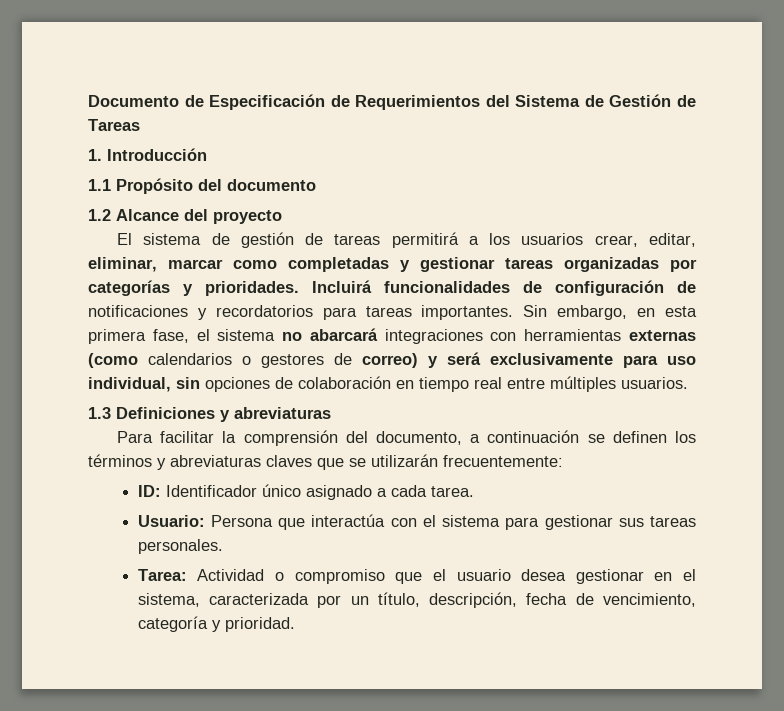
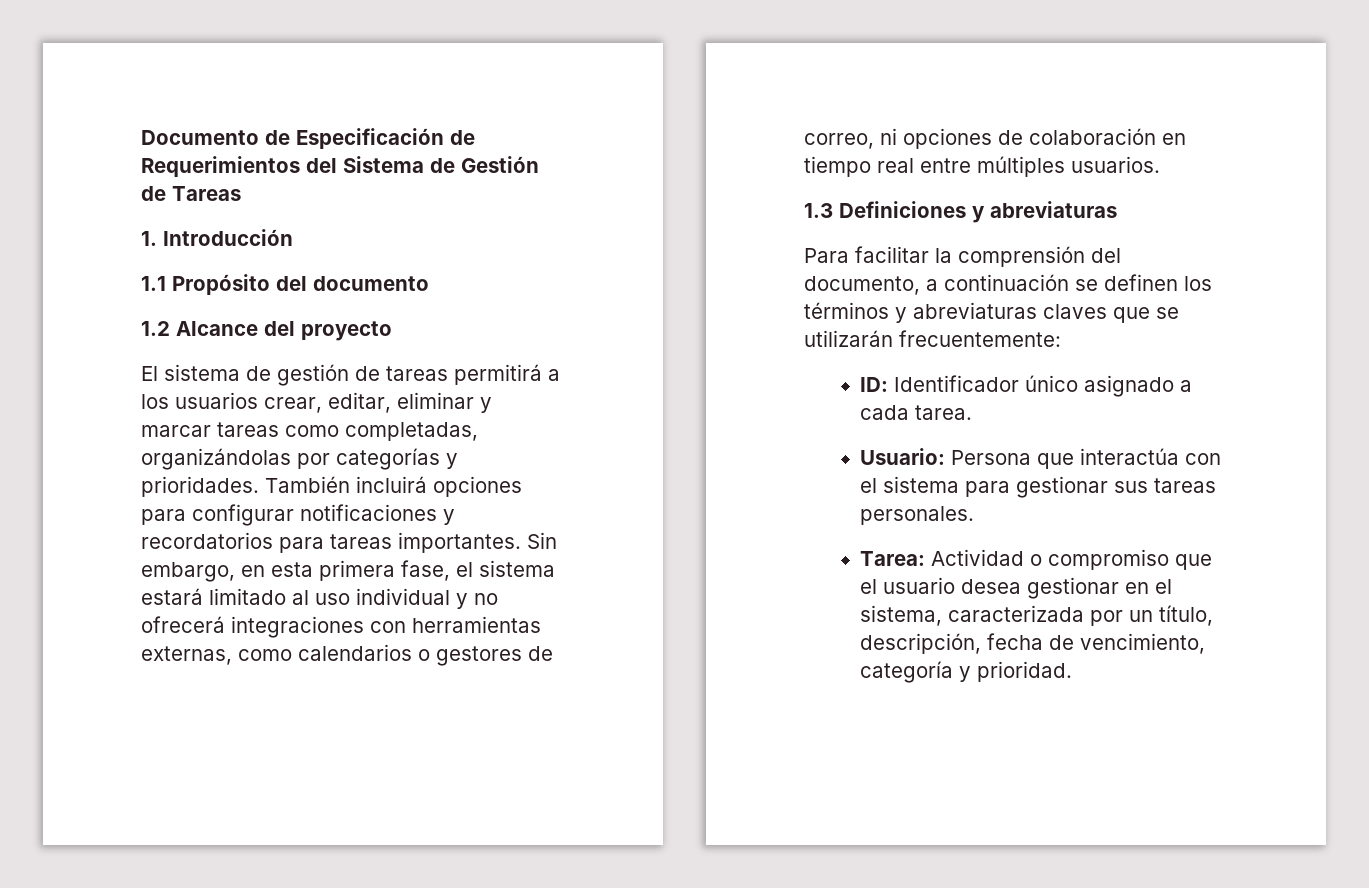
[88,257,697,272] [88,280,696,296] eliminar, marcar como completadas y gestionar tareas organizadas por categorías y prioridades. Incluirá funcionalidades de configuración de -> [397,392,492,413] [141,422,478,441] [141,448,458,470] [141,476,522,497] [141,504,294,526] eliminar y marcar tareas como completadas, organizándolas por categorías y prioridades. También incluirá opciones para configurar
[282,328,378,341] no abarcará -> [141,588,498,609] [141,616,225,633] estará limitado al uso individual y no ofrecerá
[629,330,696,341] [88,353,138,368] externas (como -> [141,646,292,665] externas, como
[362,352,696,368] [88,377,200,392] correo) y será exclusivamente para uso individual, sin -> [804,128,897,149] correo, ni

